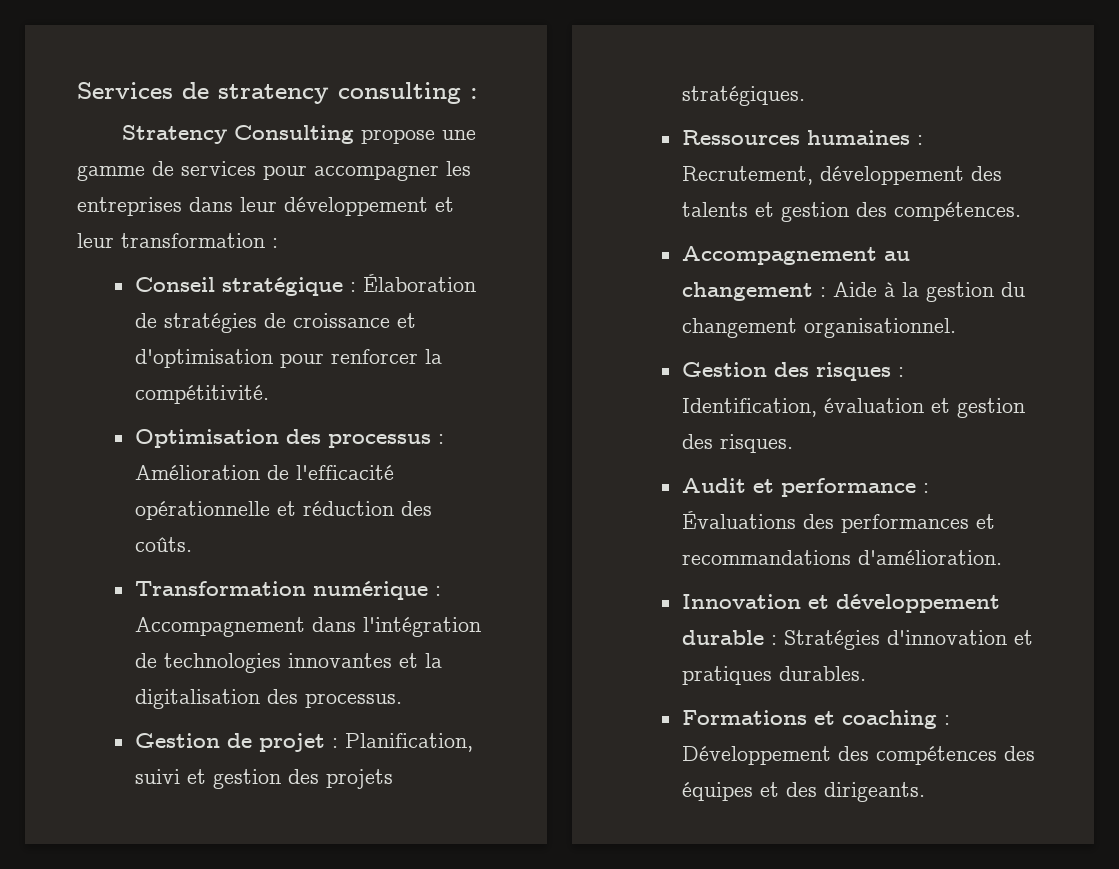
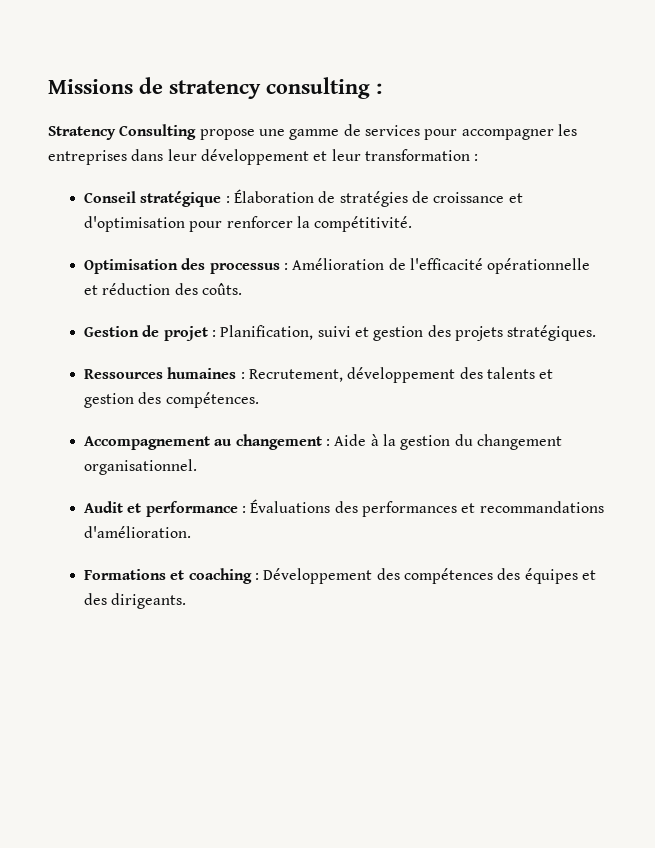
[77,82,173,99] Services -> [48,79,133,94] Missions
[134,581,441,600] [134,617,481,637] [134,653,442,673] [134,689,402,709] // Transformation numérique : Accompagnement dans l'intégration de technologies innovantes et la digitalisation des processus. -> (243, 289) none
[681,362,904,381] [681,398,1025,418] [681,434,793,453] // Gestion des risques : Identification, évaluation et gestion des risques. -> (198, 467) none
[681,594,1000,613] [681,630,1033,650] [681,666,866,685] // Innovation et développement durable : Stratégies d'innovation et pratiques durables. -> (192, 532) none

